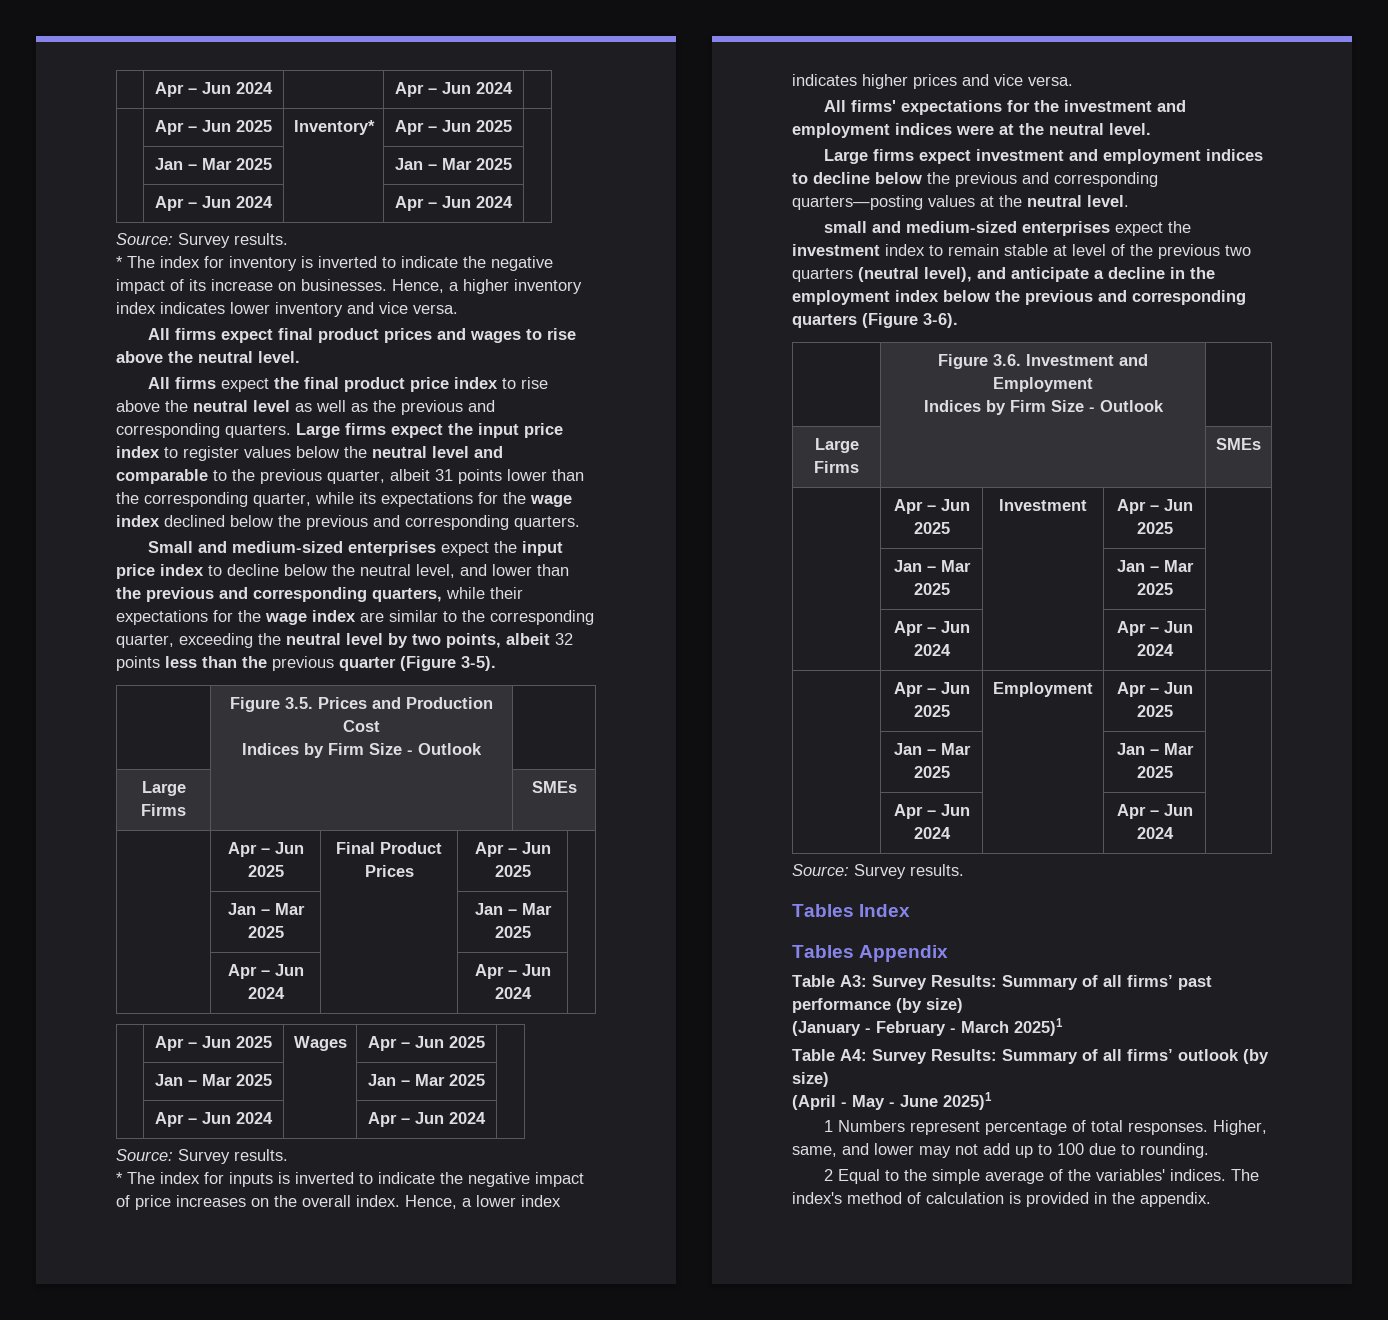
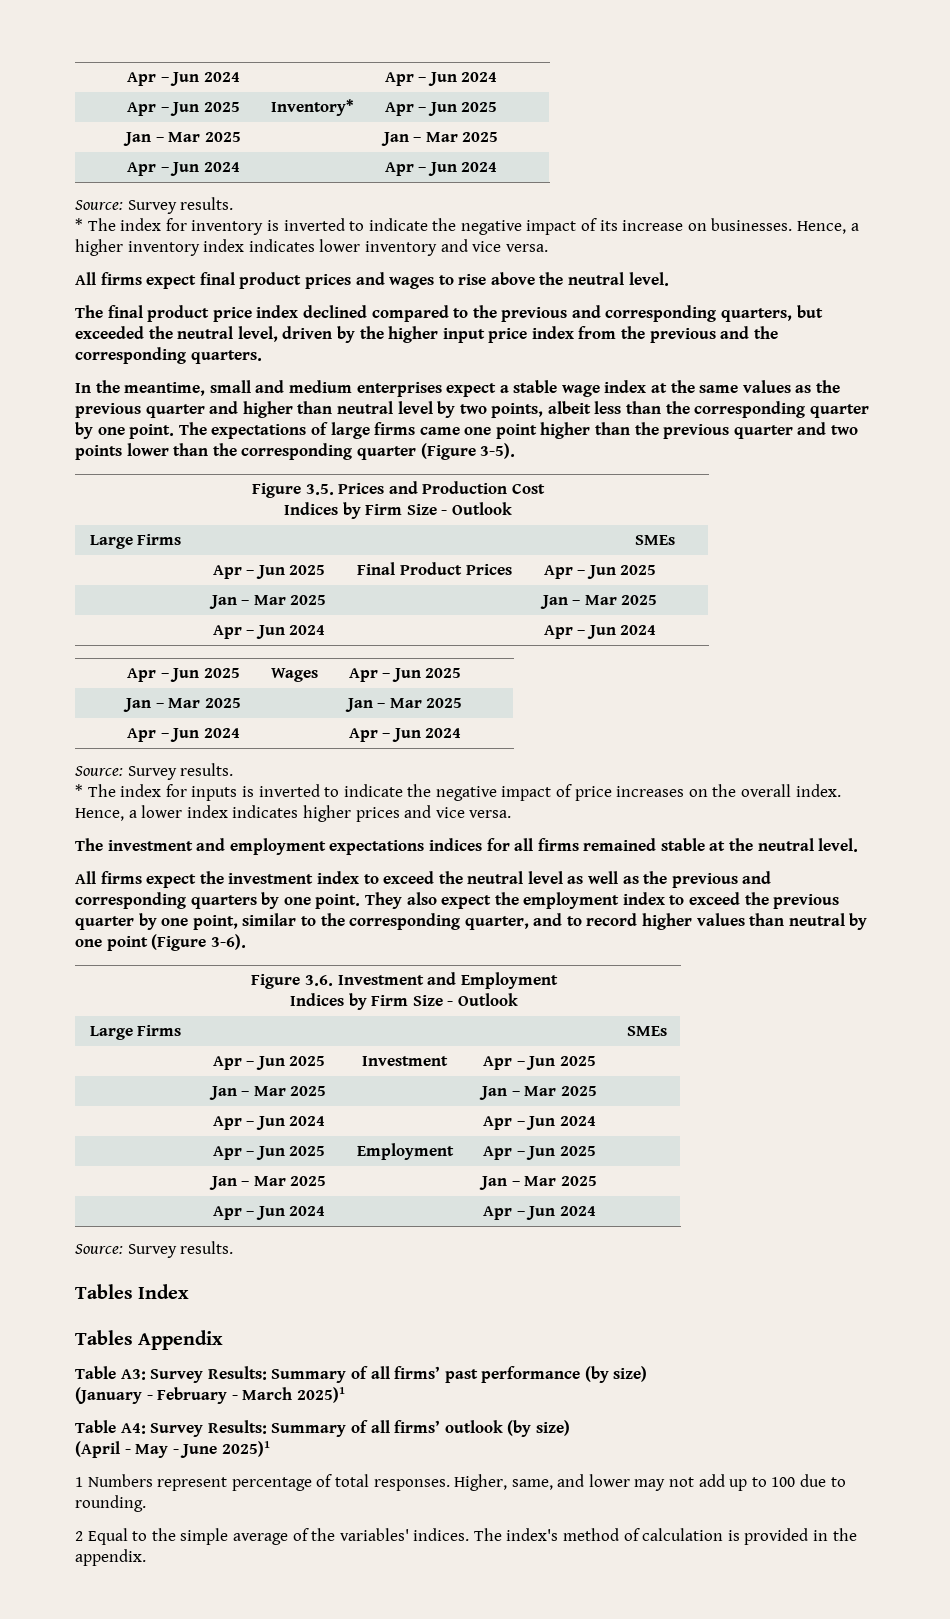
[148,377,549,392] [116,400,495,415] [116,423,563,438] [116,446,503,461] [116,469,584,484] [116,492,572,507] [116,515,580,530] [148,541,564,556] [116,564,569,579] All firms expect the final product price index to rise above the neutral level as well as the previous and corresponding quarters. Large firms expect the input price index to register values below the neutral level and comparable to the previous quarter, albeit 31 points lower than the corresponding quarter, while its expectations for the wage index declined below the previous and corresponding quarters. // Small and medium-sized enterprises expect the input price index to decline below the neutral level, and lower than -> [75,305,469,322] The final product price index declined compared to
[446,587,523,599] [116,610,594,625] [116,633,281,648] while their expectations for the wage index are similar to the corresponding quarter, exceeding the -> [796,305,823,318] [75,326,778,343] [75,347,262,364] [75,380,841,397] [75,401,333,418] but exceeded the neutral level, driven by the higher input price index from the previous and the corresponding quarters. // In the meantime, small and medium enterprises expect a stable wage index at the same values as the previous quarter and higher than
[555,633,573,645] [116,656,160,671] 32 points -> (591, 407) none
[272,656,334,671] previous -> [694,401,869,418] [75,422,859,439] [75,443,353,460] corresponding quarter by one point. The expectations of large firms came one point higher than the previous quarter and two points lower than the corresponding
[824,100,1187,115] [792,123,1151,138] [824,149,1264,164] [792,172,1158,187] [792,195,1129,210] [824,221,1192,236] [792,244,1251,259] [792,267,1215,282] [792,290,990,305] All firms' expectations for the investment and employment indices were at the neutral level. // Large firms expect investment and employment indices to decline below the previous and corresponding quarters—posting values at the neutral level. // small and medium-sized enterprises expect the investment index to remain stable at level of the previous two quarters (neutral level), and anticipate a decline in the employment index below -> [75,838,859,855] [75,871,639,888] The investment and employment expectations indices for all firms remained stable at the neutral level. // All firms expect the investment index to exceed the neutral level as well as
(857, 321) none -> [261,892,840,909] [75,913,868,930] [75,936,148,951] by one point. They also expect the employment index to exceed the previous quarter by one point, similar to the corresponding quarter, and to record higher values than neutral by one point

